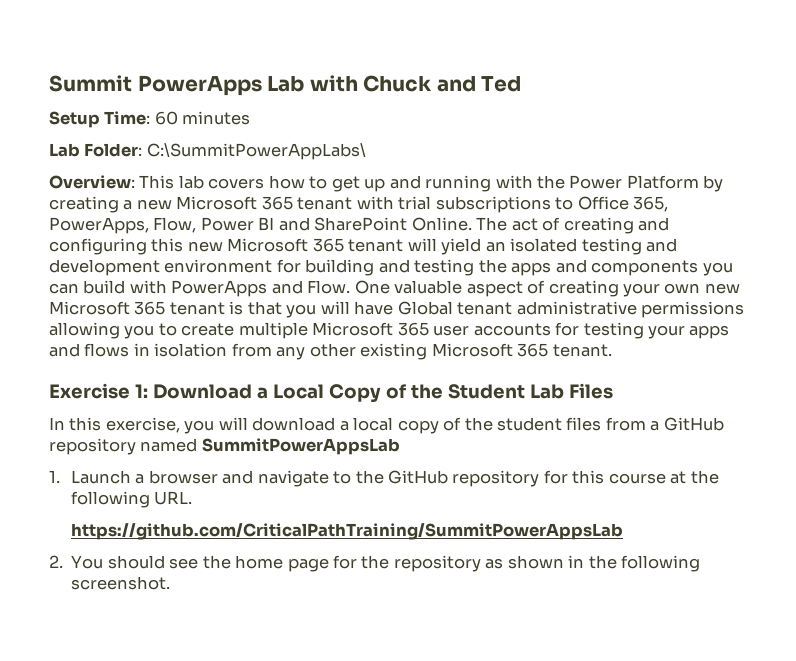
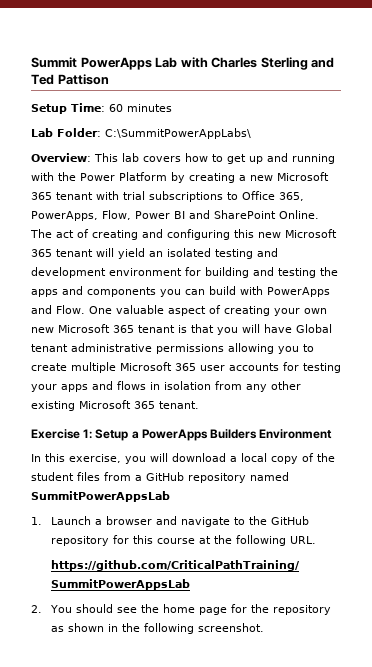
[363,75,433,92] Chuck -> [211,57,308,70] Charles Sterling
(522, 84) none -> [57,74,109,85] Pattison
[152,383,613,403] Download a Local Copy of the Student Lab Files -> [95,429,333,441] Setup a PowerApps Builders Environment

